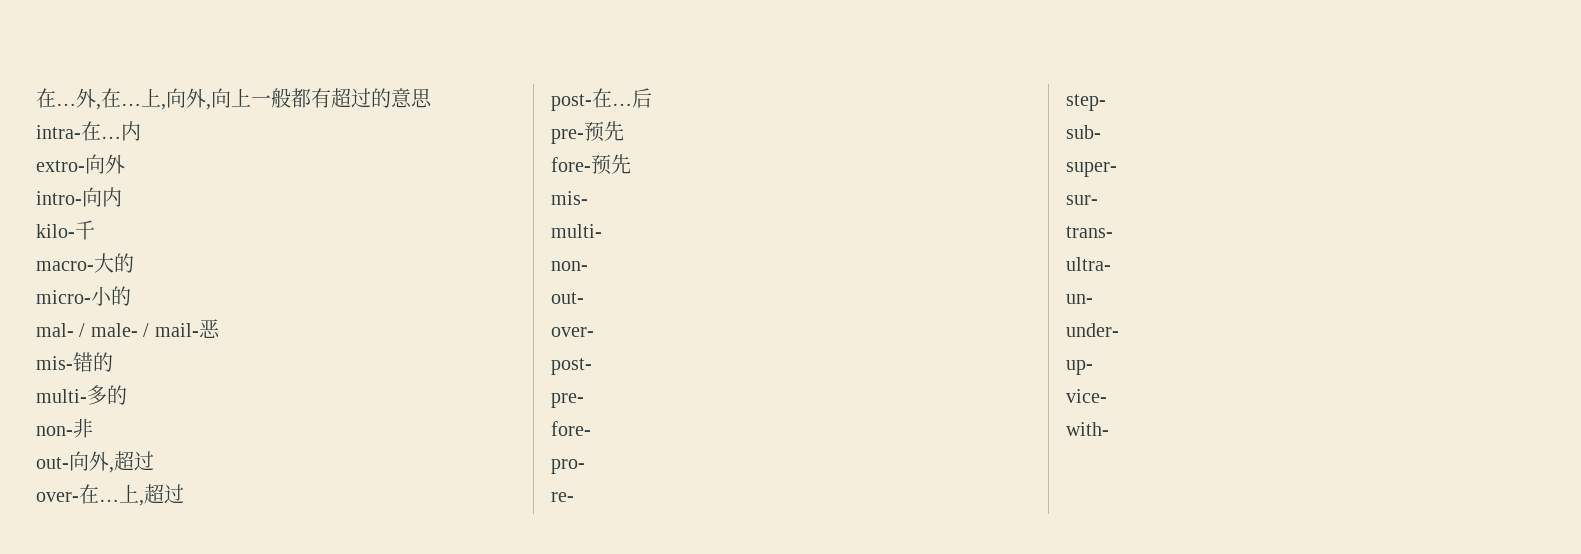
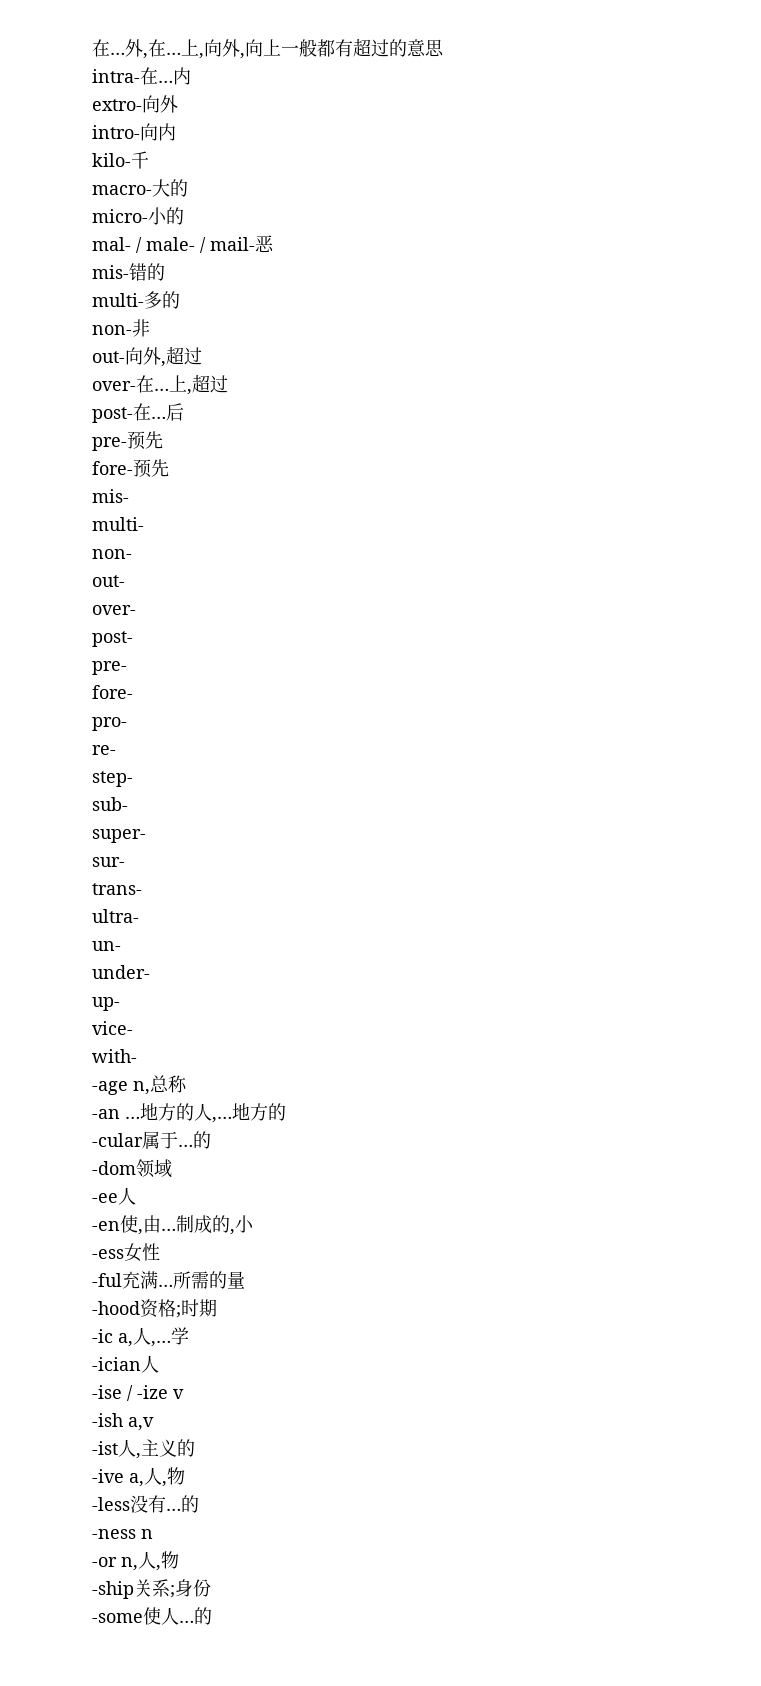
(1109, 429) none -> [92,1075,187,1095] [92,1103,286,1123] [92,1131,211,1149] [92,1159,172,1178] [92,1187,136,1205] [92,1215,254,1235] [92,1243,160,1262] [92,1271,245,1289] [92,1299,217,1318] [92,1327,189,1347] [92,1355,159,1373] [92,1385,184,1401] [92,1413,154,1431] [92,1439,195,1459] [92,1467,185,1487] [92,1495,199,1513] [92,1529,153,1539] [92,1551,179,1571] [92,1579,211,1599] [92,1607,212,1625] // -age n,总称 // -an …地方的人,…地方的 // -cular属于…的 // -dom领域 // -ee人 // -en使,由…制成的,小 // -ess女性 // -ful充满…所需的量 // -hood资格;时期 // -ic a,人,…学 // -ician人 // -ise / -ize v // -ish a,v // -ist人,主义的 // -ive a,人,物 // -less没有…的 // -ness n // -or n,人,物 // -ship关系;身份 // -some使人…的

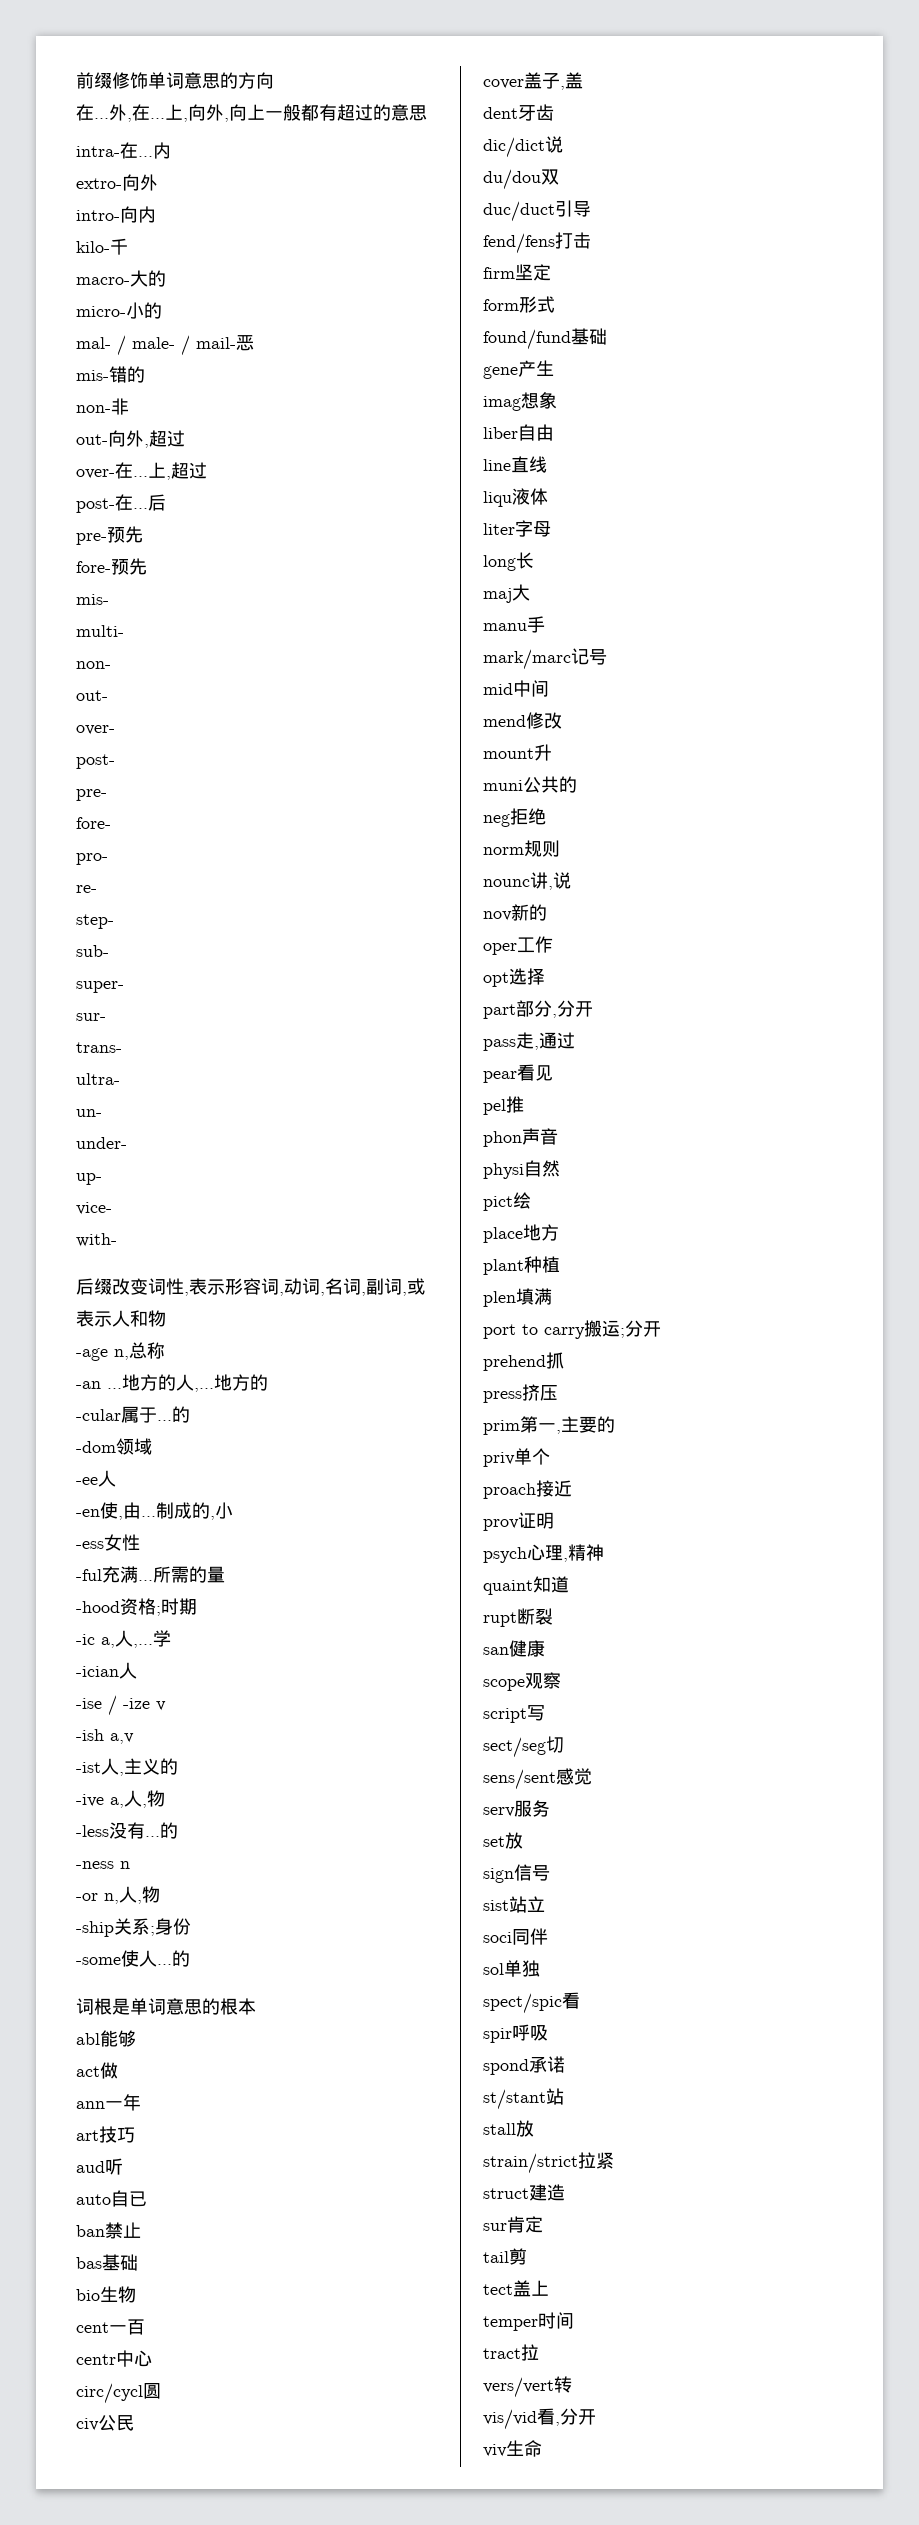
(92, 48) none -> [76,72,274,89] 前缀修饰单词意思的方向 //
[92,291,180,309] // multi-多的 -> (145, 374) none
(137, 1056) none -> [76,1278,425,1296] [76,1310,166,1327] // 后缀改变词性,表示形容词,动词,名词,副词,或表示人和物
(212, 1616) none -> [76,1998,256,2015] [76,2030,136,2047] [76,2062,118,2079] [76,2094,141,2111] [76,2126,135,2143] [76,2158,123,2175] [76,2190,147,2207] [76,2222,141,2239] [76,2254,138,2271] [76,2286,136,2303] [76,2319,145,2335] [76,2350,152,2367] [76,2383,161,2404] [76,2415,134,2431] [483,72,583,90] [483,104,554,121] [483,136,563,158] [483,169,559,190] [483,200,591,222] [483,232,591,254] [483,264,551,281] [483,296,555,313] [483,328,607,350] [483,360,554,379] [483,392,557,411] [483,424,554,441] [483,456,547,473] [483,488,548,507] [483,520,551,537] [483,552,534,571] [483,584,530,603] [483,616,545,633] [483,648,607,670] [483,680,549,697] [483,712,562,729] [483,744,552,761] [483,776,577,793] [483,808,546,827] [483,840,560,857] [483,872,571,890] [483,904,547,921] [483,936,553,955] [483,968,545,987] [483,1000,593,1019] [483,1032,575,1051] [483,1064,553,1083] [483,1096,524,1115] [483,1128,558,1147] [483,1160,560,1179] [483,1192,531,1211] [483,1224,559,1243] [483,1256,560,1275] [483,1288,552,1307] [483,1320,661,1339] [483,1352,564,1371] [483,1384,558,1403] [483,1416,615,1435] [483,1448,550,1467] [483,1480,572,1499] [483,1512,554,1531] [483,1544,604,1563] [483,1576,569,1595] [483,1608,553,1627] [483,1640,545,1657] [483,1672,561,1691] [483,1705,545,1723] [483,1736,564,1758] [483,1768,592,1790] [483,1800,550,1817] [483,1832,523,1849] [483,1864,550,1883] [483,1896,545,1913] [483,1928,548,1945] [483,1960,540,1977] [483,1992,580,2014] [483,2024,548,2043] [483,2056,565,2075] [483,2088,564,2110] [483,2120,534,2137] [483,2152,614,2174] [483,2184,565,2201] [483,2216,543,2233] [483,2248,527,2265] [483,2280,549,2297] [483,2312,574,2331] [483,2344,539,2361] [483,2376,572,2398] [483,2408,596,2430] [483,2440,542,2457] // 词根是单词意思的根本 // abl能够 // act做 // ann一年 // art技巧 // aud听 // auto自已 // ban禁止 // bas基础 // bio生物 // cent一百 // centr中心 // circ/cycl圆 // civ公民 // cover盖子,盖 // dent牙齿 // dic/dict说 // du/dou双 // duc/duct引导 // fend/fens打击 // firm坚定 // form形式 // found/fund基础 // gene产生 // imag想象 // liber自由 // line直线 // liqu液体 // liter字母 // long长 // maj大 // manu手 // mark/marc记号 // mid中间 // mend修改 // mount升 // muni公共的 // neg拒绝 // norm规则 // nounc讲,说 // nov新的 // oper工作 // opt选择 // part部分,分开 // pass走,通过 // pear看见 // pel推 // phon声音 // physi自然 // pict绘 // place地方 // plant种植 // plen填满 // port to carry搬运;分开 // prehend抓 // press挤压 // prim第一,主要的 // priv单个 // proach接近 // prov证明 // psych心理,精神 // quaint知道 // rupt断裂 // san健康 // scope观察 // script写 // sect/seg切 // sens/sent感觉 // serv服务 // set放 // sign信号 // sist站立 // soci同伴 // sol单独 // spect/spic看 // spir呼吸 // spond承诺 // st/stant站 // stall放 // strain/strict拉紧 // struct建造 // sur肯定 // tail剪 // tect盖上 // temper时间 // tract拉 // vers/vert转 // vis/vid看,分开 // viv生命

